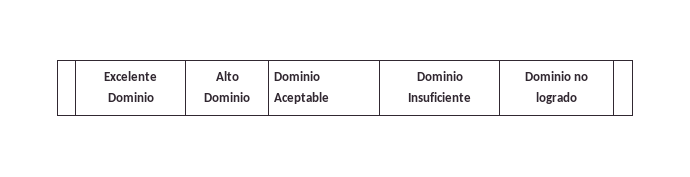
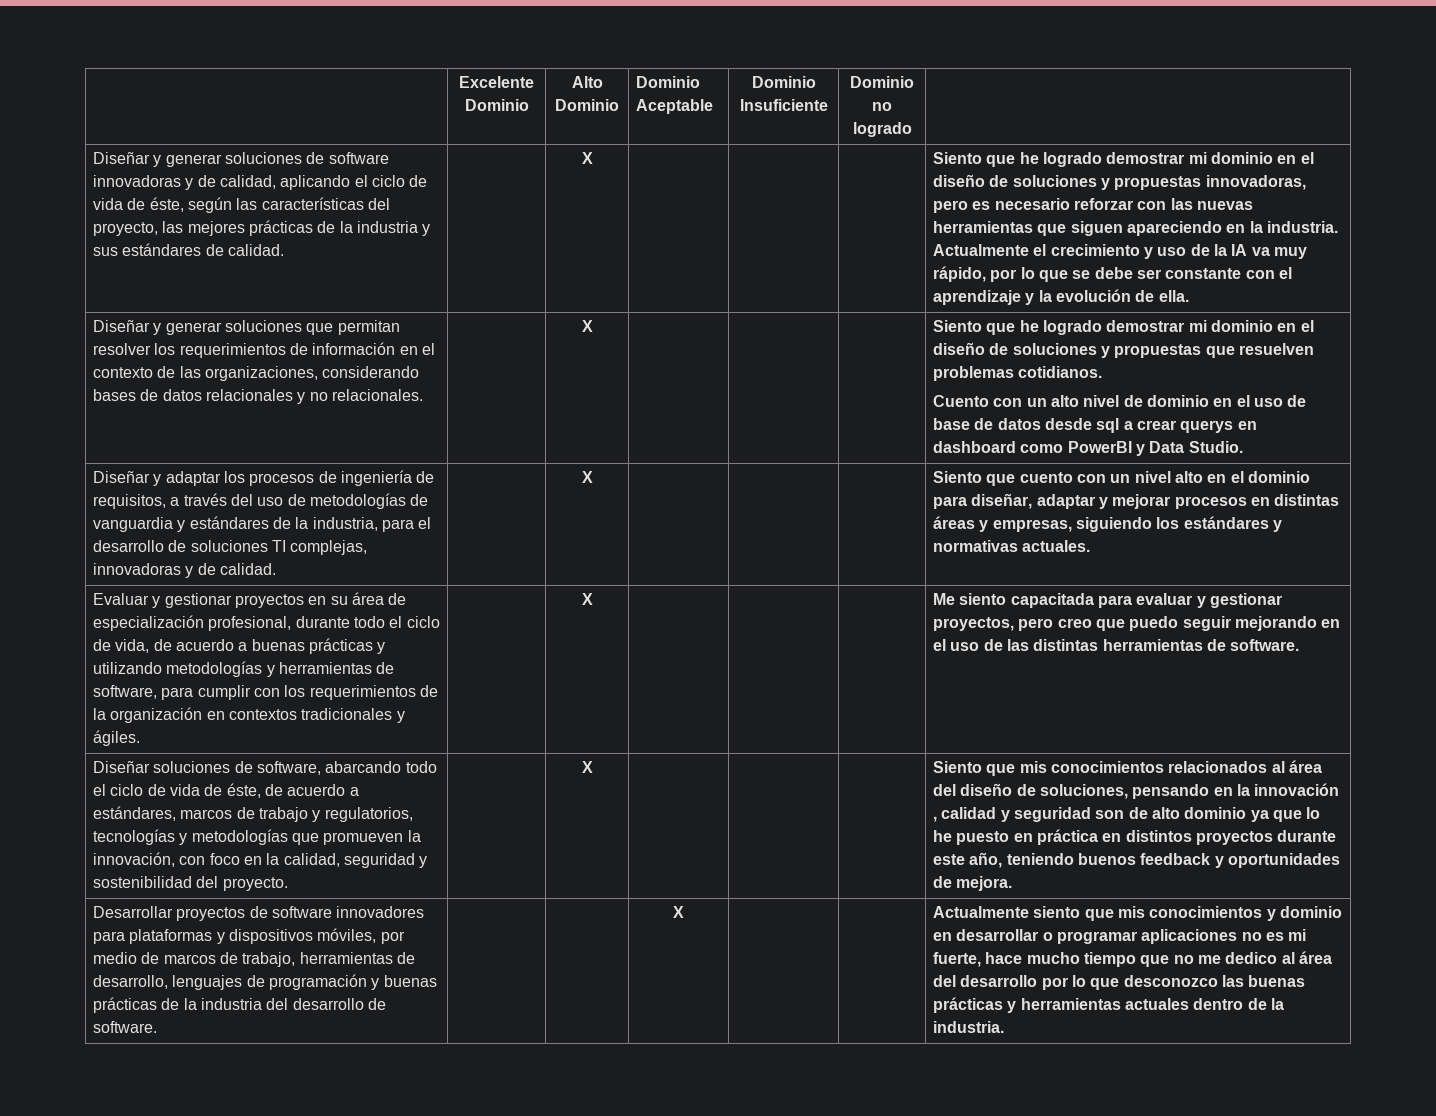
(577, 98) none -> [93,152,389,167] [93,175,428,190] [93,197,391,213] [93,220,431,236] [93,243,285,256] [581,152,593,164] [933,152,1314,167] [933,174,1306,190] [933,198,1254,213] [933,221,1339,236] [933,244,1308,259] [933,266,1293,282] [933,289,1189,305] [93,320,400,335] [93,342,436,358] [93,366,420,381] [93,389,424,404] [581,320,593,332] [933,320,1314,335] [933,342,1315,358] [933,366,1103,381] [933,395,1307,407] [933,418,1257,433] [933,441,1243,456] [93,470,435,486] [93,493,429,509] [93,516,432,532] [93,540,368,555] [93,563,277,578] [581,471,593,483] [933,471,1311,486] [933,493,1340,509] [933,516,1283,532] [933,540,1091,552] [93,592,407,608] [93,615,440,631] [93,638,386,654] [93,661,395,677] [93,685,439,700] [93,707,405,723] [93,730,141,746] [581,593,593,605] [933,593,1283,608] [933,616,1341,631] [933,639,1300,651] [93,761,437,775] [93,783,359,798] [93,806,413,822] [93,829,421,845] [93,852,428,868] [93,876,288,891] [581,761,593,773] [933,760,1323,776] [933,783,1340,799] [933,807,1321,822] [933,829,1337,845] [933,852,1341,868] [933,876,1013,891] [93,906,425,921] [93,928,405,944] [93,952,416,967] [93,974,437,990] [93,997,387,1013] [93,1021,158,1033] [673,906,684,918] [933,906,1343,921] [933,929,1307,944] [933,951,1333,967] [933,975,1306,990] [933,997,1285,1013] [933,1021,1005,1033] // Diseñar y generar soluciones de software innovadoras y de calidad, aplicando el ciclo de vida de éste, según las características del proyecto, las mejores prácticas de la industria y sus estándares de calidad. | | X | | | | Siento que he logrado demostrar mi dominio en el diseño de soluciones y propuestas innovadoras, pero es necesario reforzar con las nuevas herramientas que siguen apareciendo en la industria. Actualmente el crecimiento y uso de la IA va muy rápido, por lo que se debe ser constante con el aprendizaje y la evolución de ella. // Diseñar y generar soluciones que permitan resolver los requerimientos de información en el contexto de las organizaciones, considerando bases de datos relacionales y no relacionales. | | X | | | | Siento que he logrado demostrar mi dominio en el diseño de soluciones y propuestas que resuelven problemas cotidianos. // Cuento con un alto nivel de dominio en el uso de base de datos desde sql a crear querys en dashboard como PowerBI y Data Studio. // Diseñar y adaptar los procesos de ingeniería de requisitos, a través del uso de metodologías de vanguardia y estándares de la industria, para el desarrollo de soluciones TI complejas, innovadoras y de calidad. | | X | | | | Siento que cuento con un nivel alto en el dominio para diseñar, adaptar y mejorar procesos en distintas áreas y empresas, siguiendo los estándares y normativas actuales. // Evaluar y gestionar proyectos en su área de especialización profesional, durante todo el ciclo de vida, de acuerdo a buenas prácticas y utilizando metodologías y herramientas de software, para cumplir con los requerimientos de la organización en contextos tradicionales y ágiles. | | X | | | | Me siento capacitada para evaluar y gestionar proyectos, pero creo que puedo seguir mejorando en el uso de las distintas herramientas de software. // Diseñar soluciones de software, abarcando todo el ciclo de vida de éste, de acuerdo a estándares, marcos de trabajo y regulatorios, tecnologías y metodologías que promueven la innovación, con foco en la calidad, seguridad y sostenibilidad del proyecto. | | X | | | | Siento que mis conocimientos relacionados al área del diseño de soluciones, pensando en la innovación , calidad y seguridad son de alto dominio ya que lo he puesto en práctica en distintos proyectos durante este año, teniendo buenos feedback y oportunidades de mejora. // Desarrollar proyectos de software innovadores para plataformas y dispositivos móviles, por medio de marcos de trabajo, herramientas de desarrollo, lenguajes de programación y buenas prácticas de la industria del desarrollo de software. | | | X | | | Actualmente siento que mis conocimientos y dominio en desarrollar o programar aplicaciones no es mi fuerte, hace mucho tiempo que no me dedico al área del desarrollo por lo que desconozco las buenas prácticas y herramientas actuales dentro de la industria.

